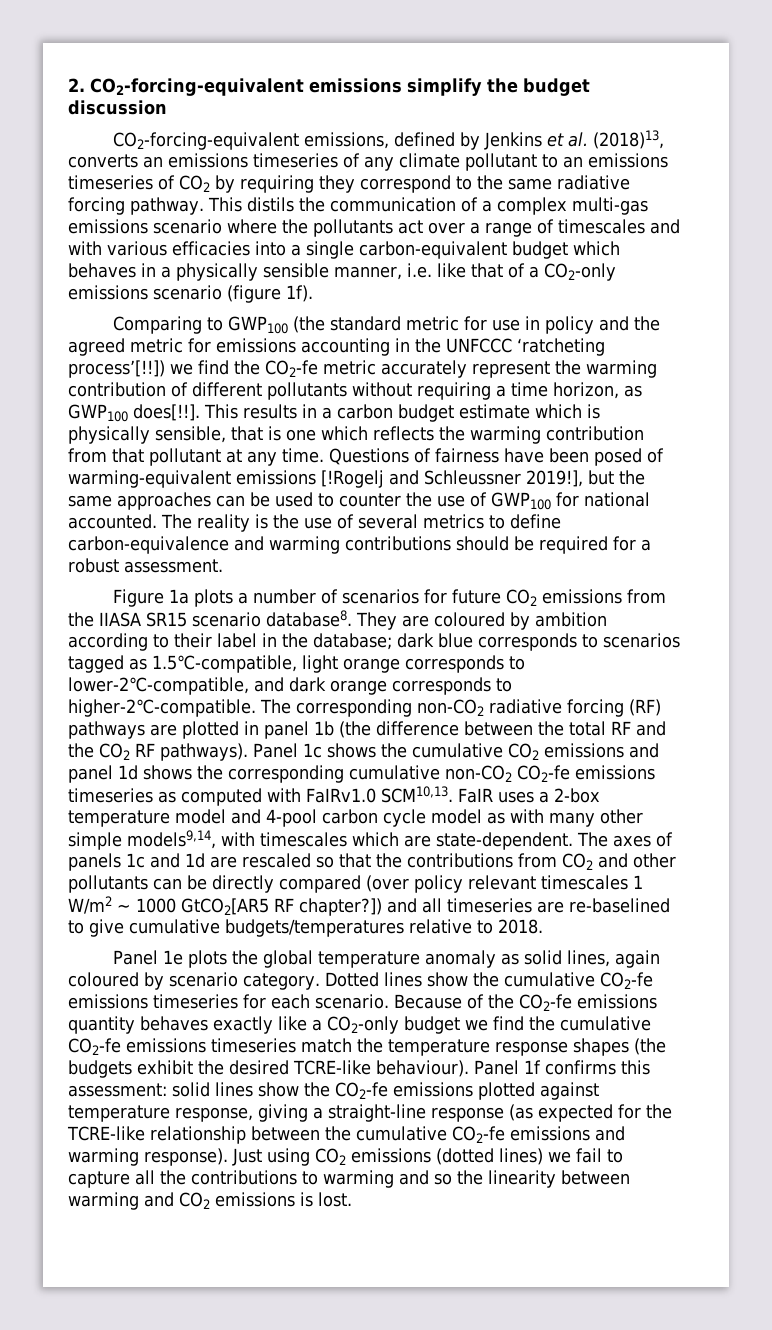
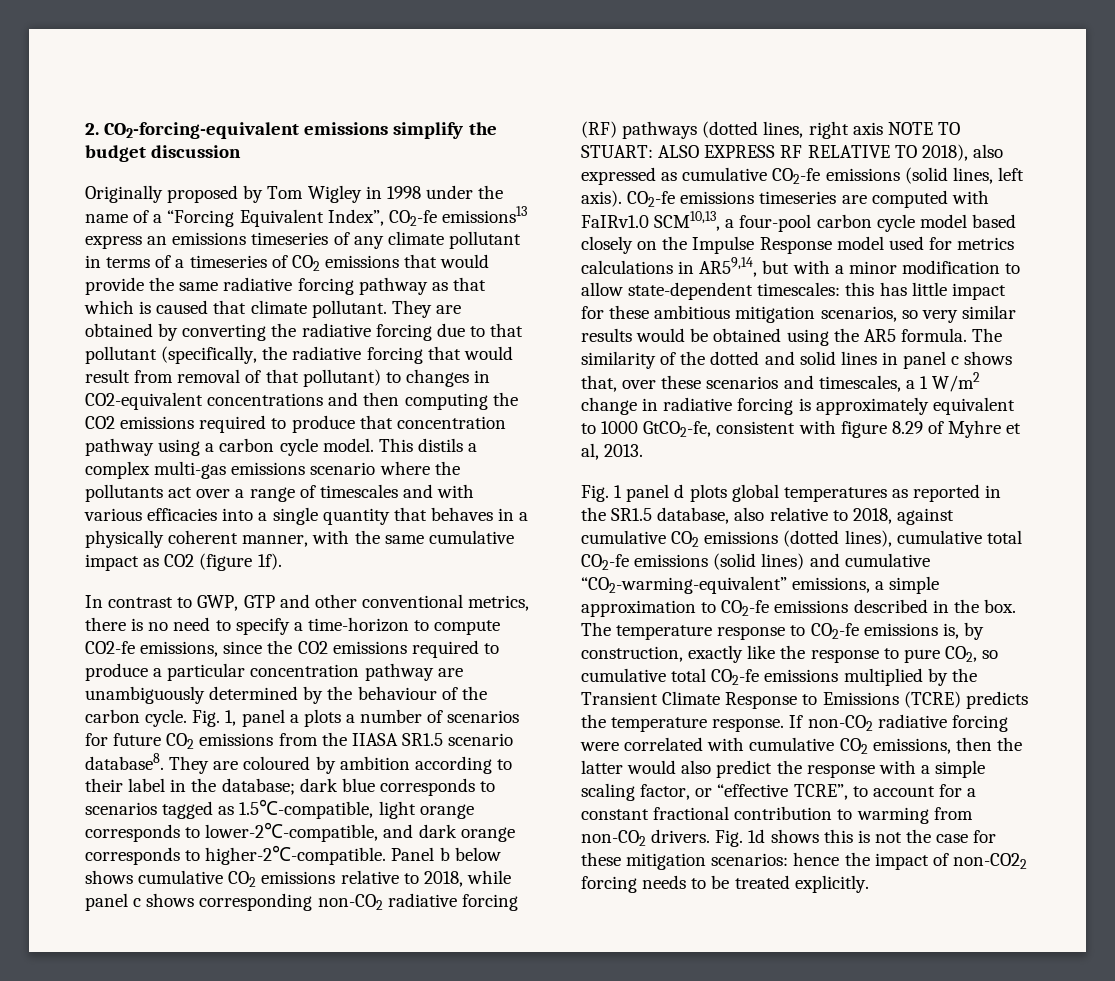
[113,130,665,150] [68,154,138,168] CO2-forcing-equivalent emissions, defined by Jenkins et al. (2018)13, converts -> [85,185,504,203] [85,206,527,227] [85,235,142,249] Originally proposed by Tom Wigley in 1998 under the name of a “Forcing Equivalent Index”, CO2-fe emissions13 express
[542,153,668,168] [68,175,630,193] [68,197,478,215] to an emissions timeseries of CO2 by requiring they correspond to the same radiative forcing pathway. This distils the communication of -> [85,254,490,271] [85,277,486,295] [84,300,461,318] [85,323,524,341] [85,346,513,364] [85,369,491,387] [85,392,518,410] [85,415,506,433] [85,438,463,456] in terms of a timeseries of CO2 emissions that would provide the same radiative forcing pathway as that which is caused that climate pollutant. They are obtained by converting the radiative forcing due to that pollutant (specifically, the radiative forcing that would result from removal of that pollutant) to changes in CO2-equivalent concentrations and then computing the CO2 emissions required to produce that concentration pathway using a carbon cycle model. This distils
[359,241,620,259] carbon-equivalent budget which -> [322,507,427,525] quantity that
[263,263,616,281] [68,285,313,303] [113,316,661,334] [68,338,605,356] [68,360,657,378] [68,382,642,400] [68,404,600,422] [68,426,644,444] [68,448,664,466] [68,470,645,488] [68,492,650,510] [68,514,561,532] [68,536,651,554] [68,558,223,573] [113,589,190,607] sensible manner, i.e. like that of a CO2-only emissions scenario (figure 1f). // Comparing to GWP100 (the standard metric for use in policy and the agreed metric for emissions accounting in the UNFCCC ‘ratcheting process’[!!]) we find the CO2-fe metric accurately represent the warming contribution of different pollutants without requiring a time horizon, as GWP100 does[!!]. This results in a carbon budget estimate which is physically sensible, that is one which reflects the warming contribution from that pollutant at any time. Questions of fairness have been posed of warming-equivalent emissions [!Rogelj and Schleussner 2019!], but the same approaches can be used to counter the use of GWP100 for national accounted. The reality is the use of several metrics to define carbon-equivalence and warming contributions should be required for a robust assessment. // Figure 1a -> [168,530,514,547] [85,553,282,571] [85,594,530,611] [85,617,501,635] [85,640,499,658] [85,663,463,681] [85,686,487,704] [85,709,299,727] coherent manner, with the same cumulative impact as CO2 (figure 1f). // In contrast to GWP, GTP and other conventional metrics, there is no need to specify a time-horizon to compute CO2-fe emissions, since the CO2 emissions required to produce a particular concentration pathway are unambiguously determined by the behaviour of the carbon cycle. Fig. 1, panel a
[146,612,187,627] SR15 -> [401,733,443,746] SR1.5
[259,699,291,714] The -> [391,847,501,861] [85,870,511,887] [85,893,195,911] Panel b below shows cumulative CO2 emissions relative to 2018, while panel c shows
[150,721,666,739] [68,743,659,761] [68,765,655,783] [68,786,600,806] [68,809,643,827] [68,830,673,850] [68,853,676,871] [68,875,643,893] [68,896,670,916] [68,919,543,937] [113,950,661,968] [68,972,653,990] [68,994,657,1011] [68,1016,651,1034] [68,1038,666,1056] [68,1060,650,1078] [68,1082,599,1100] [68,1104,672,1122] [67,1126,625,1144] [68,1148,623,1166] [68,1170,630,1188] [68,1192,352,1210] are plotted in panel 1b (the difference between the total RF and the CO2 RF pathways). Panel 1c shows the cumulative CO2 emissions and panel 1d shows the corresponding cumulative non-CO2 CO2-fe emissions timeseries as computed with FaIRv1.0 SCM10,13. FaIR uses a 2-box temperature model and 4-pool carbon cycle model as with many other simple models9,14, with timescales which are state-dependent. The axes of panels 1c and 1d are rescaled so that the contributions from CO2 and other pollutants can be directly compared (over policy relevant timescales 1 W/m2 ~ 1000 GtCO2[AR5 RF chapter?]) and all timeseries are re-baselined to give cumulative budgets/temperatures relative to 2018. // Panel 1e plots the global temperature anomaly as solid lines, again coloured by scenario category. Dotted lines show the cumulative CO2-fe emissions timeseries for each scenario. Because of the CO2-fe emissions quantity behaves exactly like a CO2-only budget we find the cumulative CO2-fe emissions timeseries match the temperature response shapes (the budgets exhibit the desired TCRE-like behaviour). Panel 1f confirms this assessment: solid lines show the CO2-fe emissions plotted against temperature response, giving a straight-line response (as expected for the TCRE-like relationship between the cumulative CO2-fe emissions and warming response). Just using CO2 emissions (dotted lines) we fail to capture all the contributions to warming and so the linearity between warming and CO2 emissions is lost. -> [702,121,960,139] [581,144,1003,161] [581,167,1024,185] [581,190,989,208] [581,211,1016,232] [581,236,1015,254] [581,257,1021,277] [581,282,1006,300] [581,305,1016,323] [581,328,1003,346] [581,351,1013,369] [581,372,981,392] [581,397,1015,415] [581,420,1022,438] [581,443,644,460] [581,484,1002,502] [581,507,954,525] [581,530,1022,547] [581,553,930,570] [581,576,940,594] [581,599,1016,617] [581,622,984,640] [581,645,999,663] [581,668,977,686] [581,691,1028,709] [581,714,1008,732] [580,737,1022,754] [581,760,986,778] [581,783,977,801] [581,806,973,824] [581,829,997,847] [581,852,1027,870] [581,875,869,893] (dotted lines, right axis NOTE TO STUART: ALSO EXPRESS RF RELATIVE TO 2018), also expressed as cumulative CO2-fe emissions (solid lines, left axis). CO2-fe emissions timeseries are computed with FaIRv1.0 SCM10,13, a four-pool carbon cycle model based closely on the Impulse Response model used for metrics calculations in AR59,14, but with a minor modification to allow state-dependent timescales: this has little impact for these ambitious mitigation scenarios, so very similar results would be obtained using the AR5 formula. The similarity of the dotted and solid lines in panel c shows that, over these scenarios and timescales, a 1 W/m2 change in radiative forcing is approximately equivalent to 1000 GtCO2-fe, consistent with figure 8.29 of Myhre et al, 2013. // Fig. 1 panel d plots global temperatures as reported in the SR1.5 database, also relative to 2018, against cumulative CO2 emissions (dotted lines), cumulative total CO2-fe emissions (solid lines) and cumulative “CO2-warming-equivalent” emissions, a simple approximation to CO2-fe emissions described in the box. The temperature response to CO2-fe emissions is, by construction, exactly like the response to pure CO2, so cumulative total CO2-fe emissions multiplied by the Transient Climate Response to Emissions (TCRE) predicts the temperature response. If non-CO2 radiative forcing were correlated with cumulative CO2 emissions, then the latter would also predict the response with a simple scaling factor, or “effective TCRE”, to account for a constant fractional contribution to warming from non-CO2 drivers. Fig. 1d shows this is not the case for these mitigation scenarios: hence the impact of non-CO22 forcing needs to be treated explicitly.

